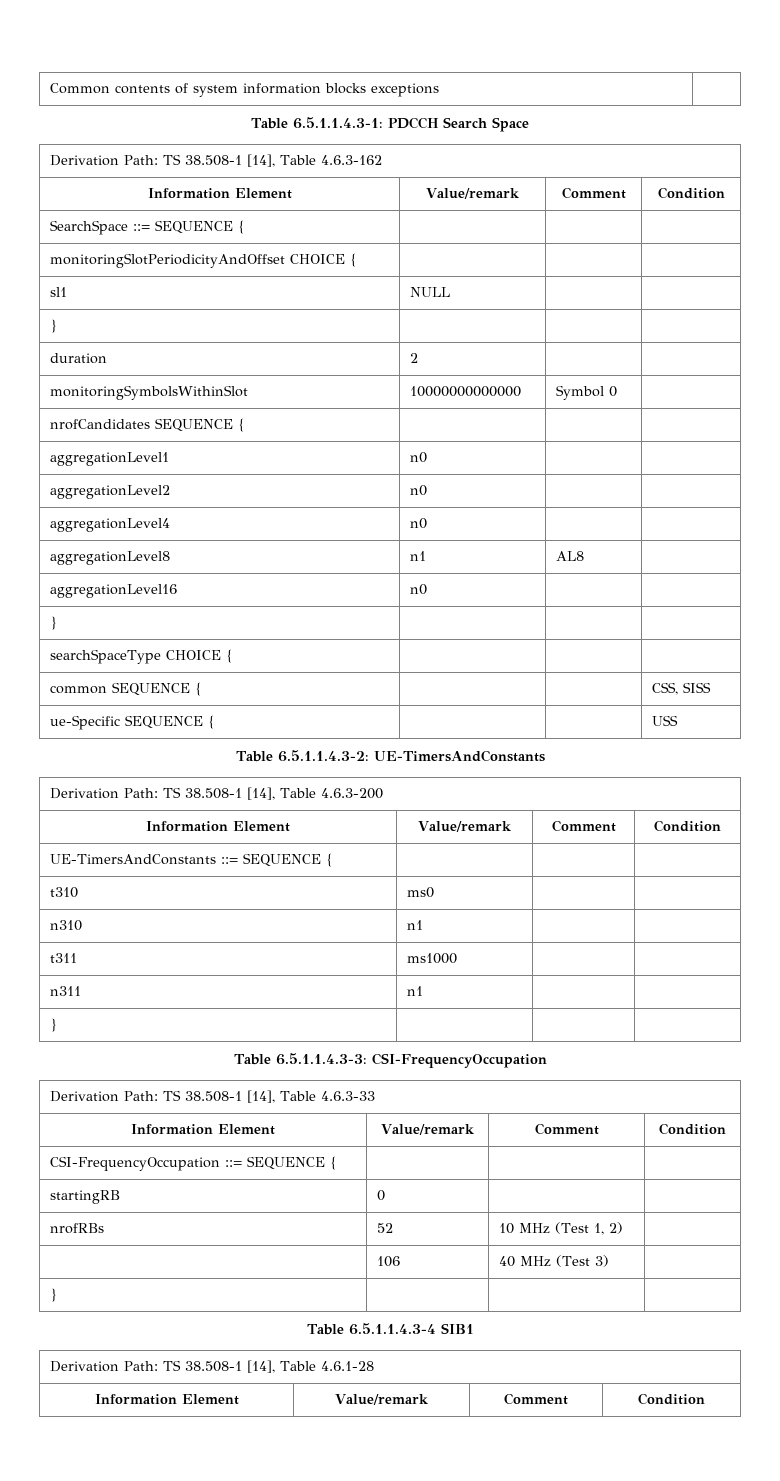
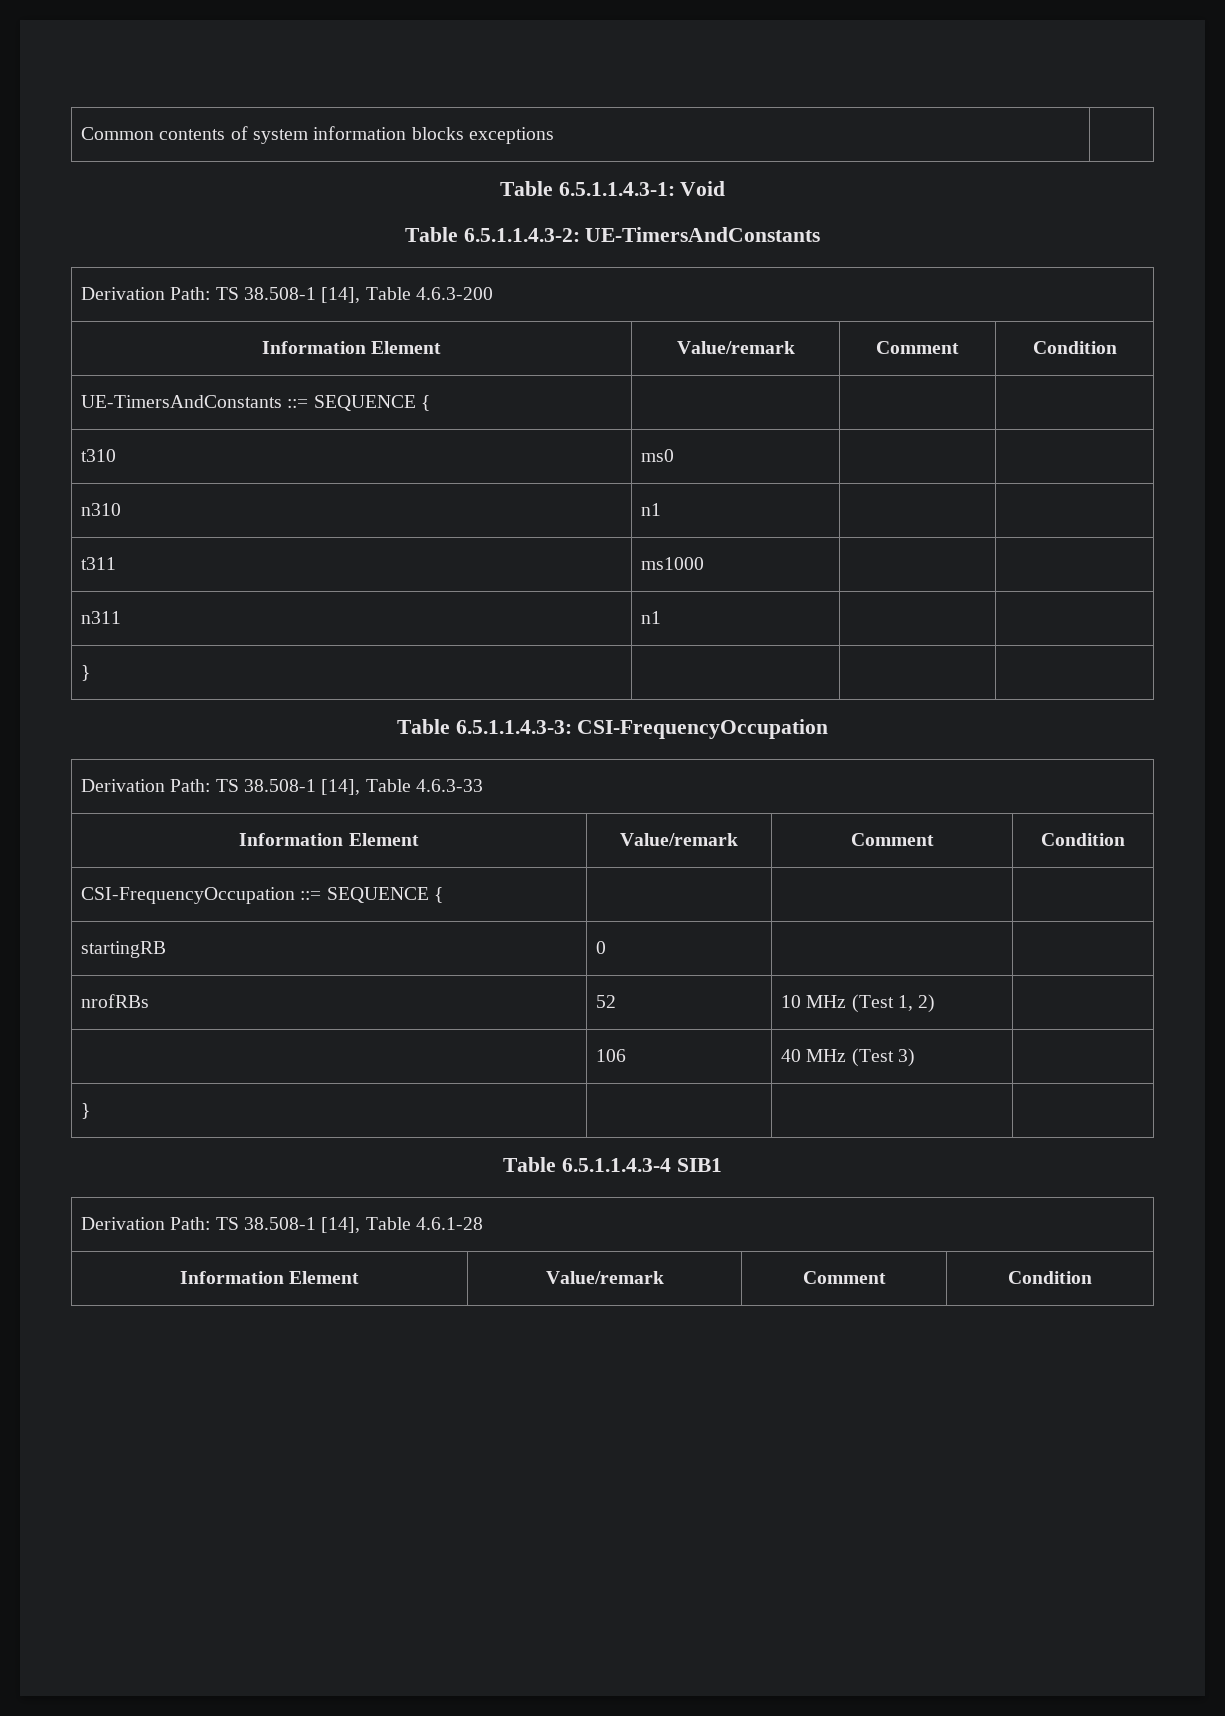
[387,117,529,132] [50,154,383,167] [147,188,292,199] [426,188,521,199] [561,187,626,199] [657,187,725,199] [50,220,246,235] [50,253,358,268] [50,287,68,297] [410,287,451,297] [50,319,58,333] [50,353,108,364] [410,353,419,363] [50,385,249,400] [410,386,522,397] [556,385,618,400] [50,418,246,432] [50,452,170,466] [410,452,428,463] [50,485,171,499] [410,485,428,496] [50,518,171,532] [410,518,428,529] [50,551,171,565] [410,551,427,561] [556,551,585,561] [50,584,178,598] [410,584,428,595] [50,616,58,630] [50,649,234,664] [50,682,203,696] [652,682,712,695] [50,715,216,730] [652,715,679,726] PDCCH Search Space // Derivation Path: TS 38.508-1 [14], Table 4.6.3-162 // Information Element | Value/remark | Comment | Condition // SearchSpace ::= SEQUENCE { | | | // monitoringSlotPeriodicityAndOffset CHOICE { | | | // sl1 | NULL | | // } | | | // duration | 2 | | // monitoringSymbolsWithinSlot | 10000000000000 | Symbol 0 | // nrofCandidates SEQUENCE { | | | // aggregationLevel1 | n0 | | // aggregationLevel2 | n0 | | // aggregationLevel4 | n0 | | // aggregationLevel8 | n1 | AL8 | // aggregationLevel16 | n0 | | // } | | | // searchSpaceType CHOICE { | | | // common SEQUENCE { | | | CSS, SISS // ue-Specific SEQUENCE { | | | USS -> [680,181,726,196] Void

